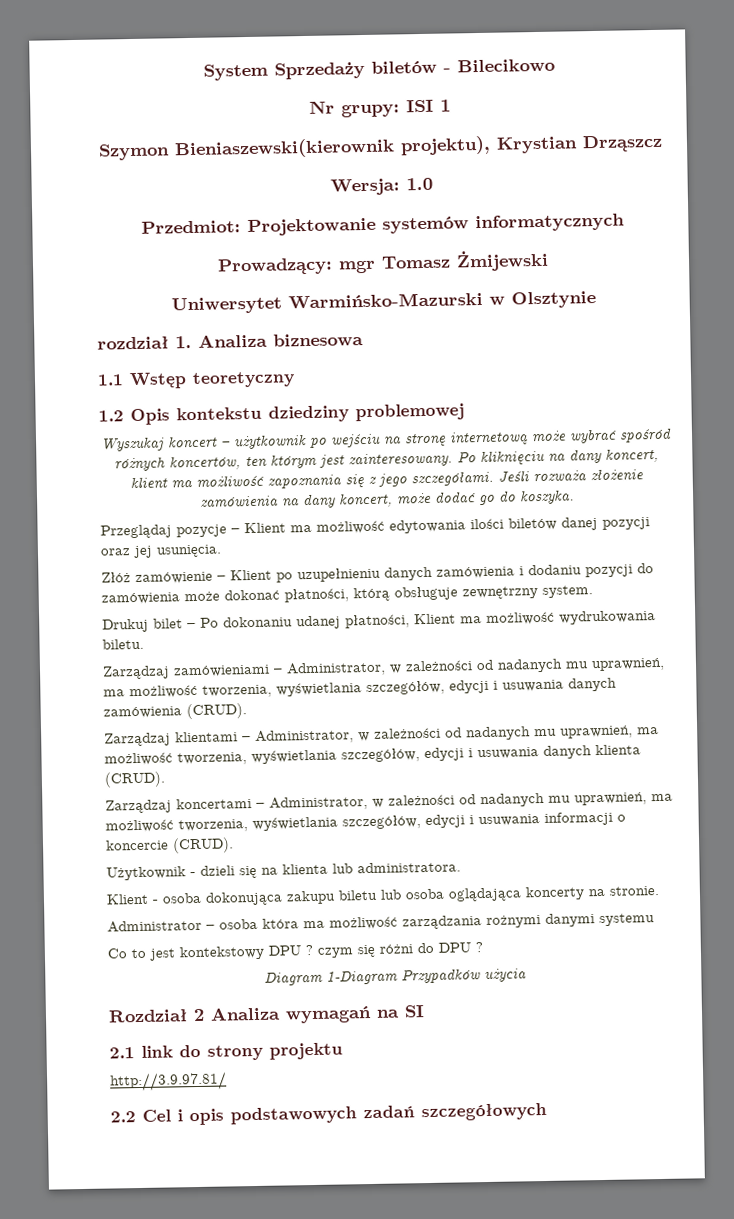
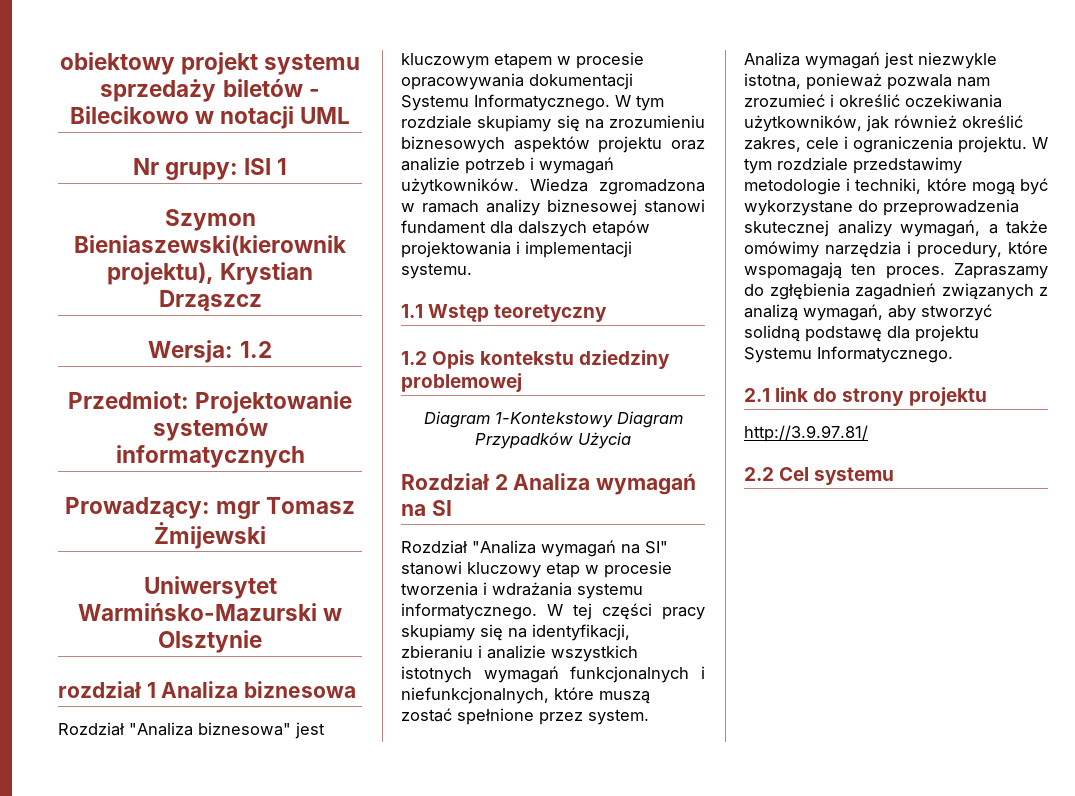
[203,61,365,81] System Sprzedaży -> [59,52,361,75] [100,79,217,102] obiektowy projekt systemu sprzedaży
(555, 65) none -> [194,106,351,129] w notacji UML
[405,177,433,191] 1.0 -> [239,341,272,358] 1.2
[175,335,192,349] 1. -> [146,682,156,698] 1
(364, 340) none -> [58,722,325,739] [401,52,644,69] [401,73,633,90] [401,94,664,111] [401,115,705,132] [401,136,705,153] [401,157,614,174] [401,178,705,195] [401,199,705,216] [401,220,650,237] [401,241,632,258] [401,263,472,279] // Rozdział "Analiza biznesowa" jest kluczowym etapem w procesie opracowywania dokumentacji Systemu Informatycznego. W tym rozdziale skupiamy się na zrozumieniu biznesowych aspektów projektu oraz analizie potrzeb i wymagań użytkowników. Wiedza zgromadzona w ramach analizy biznesowej stanowi fundament dla dalszych etapów projektowania i implementacji systemu.
[100,427,672,452] [113,447,659,472] [129,469,644,490] [199,489,575,509] [100,517,650,539] [100,544,222,559] [101,563,654,584] [101,585,593,605] [102,610,656,633] [102,638,144,650] [102,657,665,680] [103,677,617,699] [103,703,247,720] [104,725,659,747] [104,744,641,766] [104,771,166,788] [105,792,673,814] [105,811,626,833] [105,837,234,854] [106,861,461,881] [106,885,659,906] [107,913,655,933] [107,942,483,961] [264,968,527,986] Wyszukaj koncert – użytkownik po wejściu na stronę internetową może wybrać spośród różnych koncertów, ten którym jest zainteresowany. Po kliknięciu na dany koncert, klient ma możliwość zapoznania się z jego szczegółami. Jeśli rozważa złożenie zamówienia na dany koncert, może dodać go do koszyka. // Przeglądaj pozycje – Klient ma możliwość edytowania ilości biletów danej pozycji oraz jej usunięcia. // Złóż zamówienie – Klient po uzupełnieniu danych zamówienia i dodaniu pozycji do zamówienia może dokonać płatności, którą obsługuje zewnętrzny system. // Drukuj bilet – Po dokonaniu udanej płatności, Klient ma możliwość wydrukowania biletu. // Zarządzaj zamówieniami – Administrator, w zależności od nadanych mu uprawnień, ma możliwość tworzenia, wyświetlania szczegółów, edycji i usuwania danych zamówienia (CRUD). // Zarządzaj klientami – Administrator, w zależności od nadanych mu uprawnień, ma możliwość tworzenia, wyświetlania szczegółów, edycji i usuwania danych klienta (CRUD). // Zarządzaj koncertami – Administrator, w zależności od nadanych mu uprawnień, ma możliwość tworzenia, wyświetlania szczegółów, edycji i usuwania informacji o koncercie (CRUD). // Użytkownik - dzieli się na klienta lub administratora. // Klient - osoba dokonująca zakupu biletu lub osoba oglądająca koncerty na stronie. // Administrator – osoba która ma możliwość zarządzania rożnymi danymi systemu // Co to jest kontekstowy DPU ? czym się różni do DPU ? // Diagram 1-Diagram Przypadków użycia -> [423,411,683,428] [475,432,631,449] Diagram 1-Kontekstowy Diagram Przypadków Użycia
(425, 1011) none -> [401,540,668,557] [401,561,672,578] [401,582,643,599] [401,603,705,620] [401,624,630,641] [401,645,638,662] [401,666,705,683] [401,687,650,704] [401,708,649,725] [744,52,997,69] [744,73,990,90] [744,94,1002,108] [744,115,1023,132] [744,136,1048,153] [744,157,962,174] [744,178,1048,195] [744,199,1019,216] [744,220,1048,237] [744,241,1048,258] [744,262,1048,279] [744,283,1048,300] [744,304,992,321] [744,325,979,342] [744,346,953,363] // Rozdział "Analiza wymagań na SI" stanowi kluczowy etap w procesie tworzenia i wdrażania systemu informatycznego. W tej części pracy skupiamy się na identyfikacji, zbieraniu i analizie wszystkich istotnych wymagań funkcjonalnych i niefunkcjonalnych, które muszą zostać spełnione przez system. Analiza wymagań jest niezwykle istotna, ponieważ pozwala nam zrozumieć i określić oczekiwania użytkowników, jak również określić zakres, cele i ograniczenia projektu. W tym rozdziale przedstawimy metodologie i techniki, które mogą być wykorzystane do przeprowadzenia skutecznej analizy wymagań, a także omówimy narzędzia i procedury, które wspomagają ten proces. Zapraszamy do zgłębienia zagadnień związanych z analizą wymagań, aby stworzyć solidną podstawę dla projektu Systemu Informatycznego.
[177,1102,547,1126] i opis podstawowych zadań szczegółowych -> [814,467,895,485] systemu

